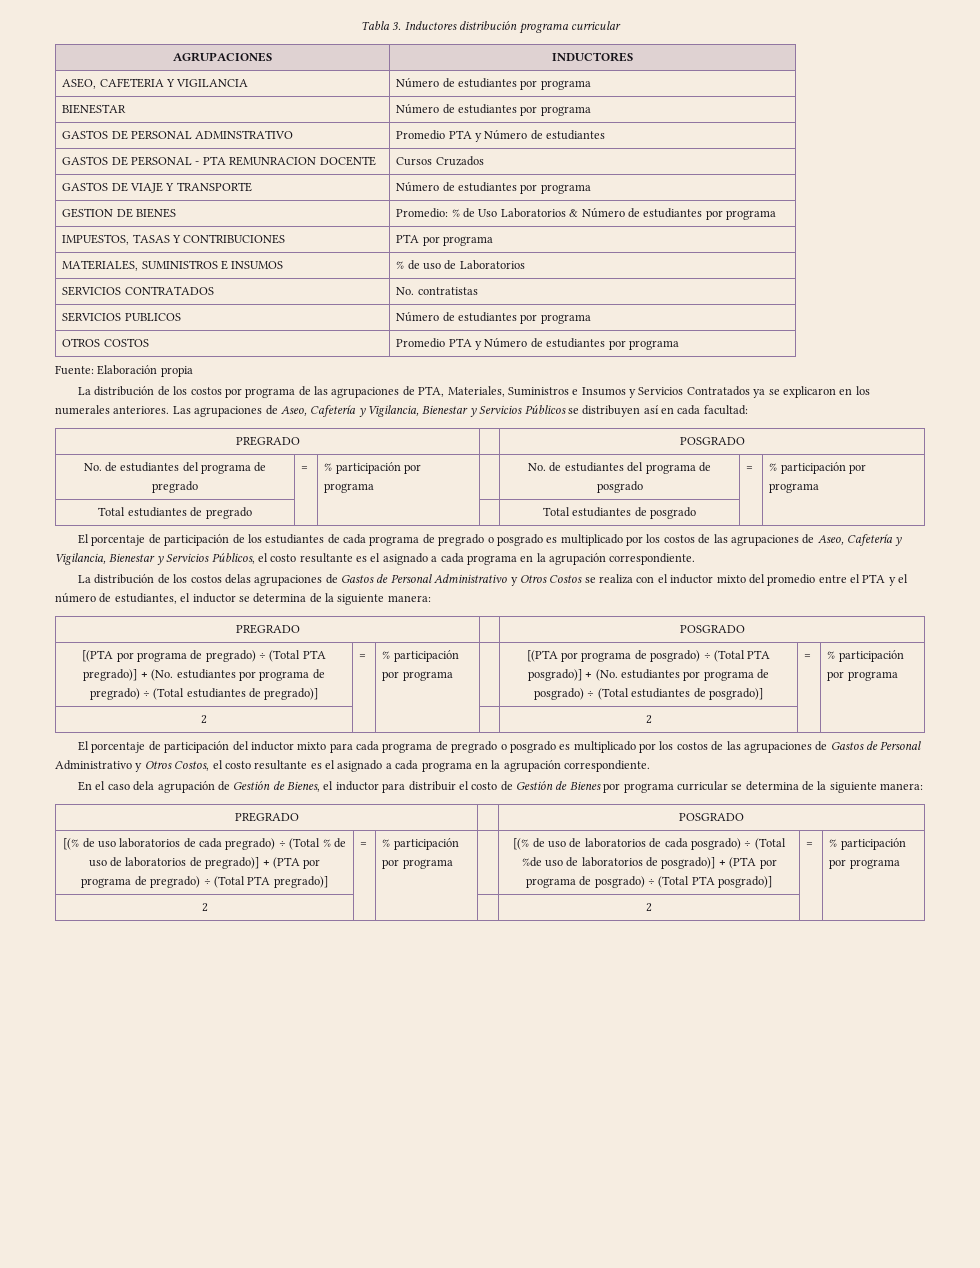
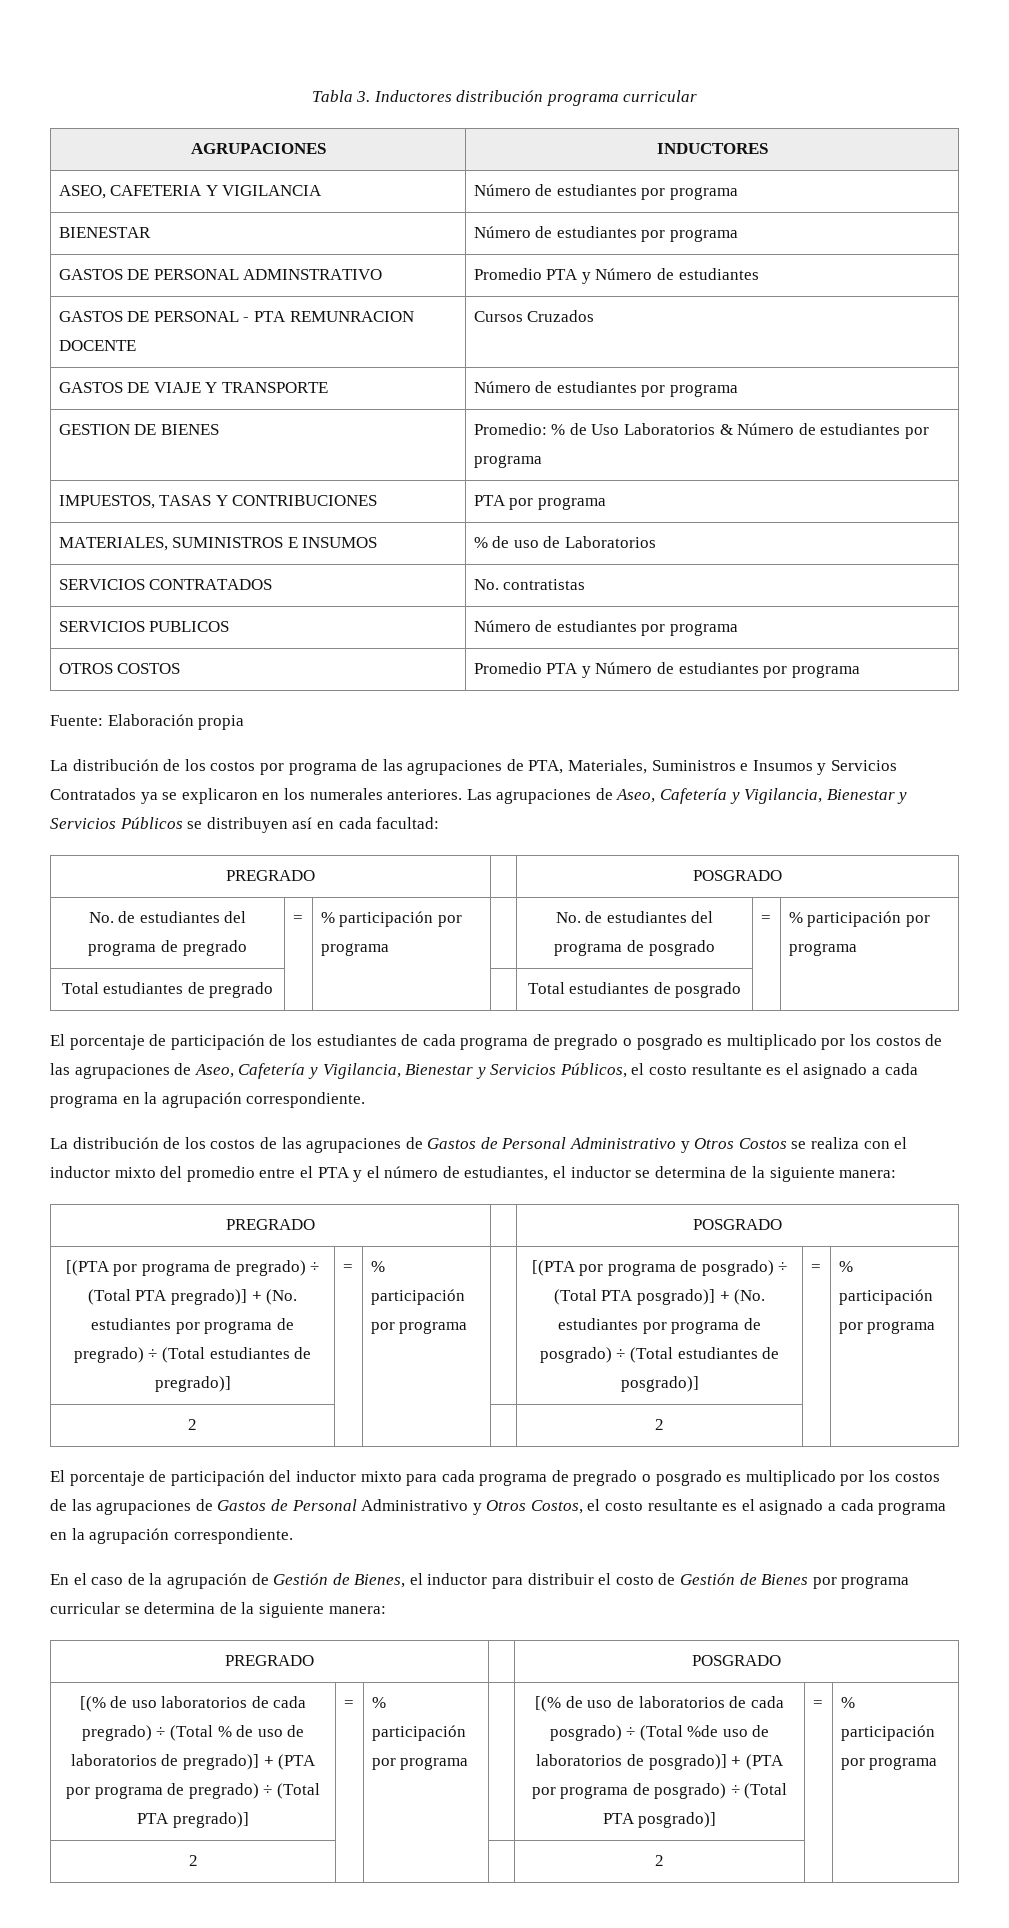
[224,574,251,584] delas -> [259,1137,302,1149] de las
[133,781,155,791] dela -> [127,1573,163,1585] de la

